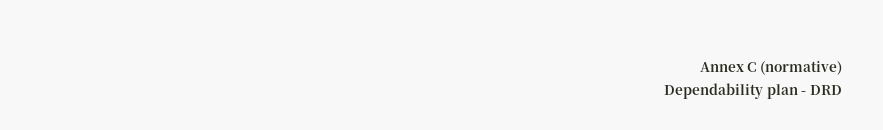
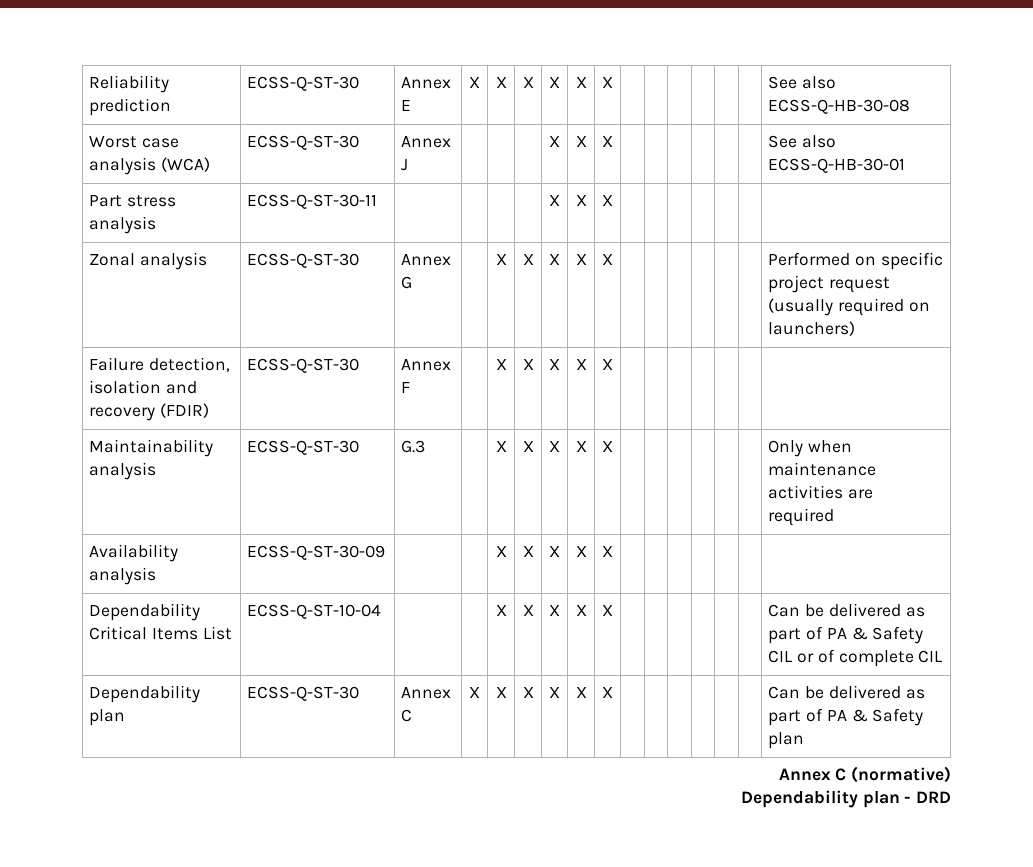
(699, 67) none -> [89,75,170,93] [89,98,172,116] [247,76,360,91] [401,77,452,89] [401,100,412,111] [469,77,480,88] [495,77,507,88] [522,77,534,88] [549,77,560,88] [575,77,587,88] [602,77,613,88] [768,76,837,89] [768,99,911,114] [89,136,180,148] [89,157,211,175] [247,135,360,150] [401,136,452,148] [401,159,409,171] [549,136,560,147] [575,136,587,147] [602,136,613,147] [768,135,837,148] [768,158,906,173] [89,195,177,207] [89,216,157,234] [247,194,378,209] [549,195,560,206] [575,195,587,206] [602,195,613,206] [89,252,208,270] [247,253,360,268] [401,254,452,266] [401,276,413,289] [495,254,507,265] [522,254,534,265] [549,254,560,265] [575,254,587,265] [602,254,613,265] [768,252,943,270] [768,275,891,293] [768,298,930,316] [768,321,856,336] [89,357,231,372] [89,380,198,394] [89,403,210,421] [247,358,360,373] [401,359,452,371] [401,382,411,393] [495,359,507,370] [522,359,534,370] [549,359,560,370] [575,359,587,370] [602,359,613,370] [89,439,214,457] [89,462,157,480] [247,440,360,455] [401,440,426,453] [495,441,507,452] [522,441,534,452] [549,441,560,452] [575,441,587,452] [602,441,613,452] [768,440,853,457] [768,462,877,476] [768,485,874,499] [768,508,835,526] [89,544,179,562] [89,567,157,585] [247,545,386,560] [495,546,507,557] [522,546,534,557] [549,546,560,557] [575,546,587,557] [602,546,613,557] [89,603,201,621] [89,626,232,640] [247,604,382,619] [495,605,507,616] [522,605,534,616] [549,605,560,616] [575,605,587,616] [602,605,613,616] [768,603,925,617] [768,626,924,644] [768,649,944,667] [89,685,201,703] [89,709,126,726] [247,686,360,701] [401,687,452,699] [401,709,413,722] [469,687,480,698] [495,687,507,698] [522,687,534,698] [549,687,560,698] [575,687,587,698] [602,687,613,698] [768,685,925,699] [768,708,924,726] [768,732,805,749] Reliability prediction | ECSS-Q-ST-30 | Annex E | X | X | X | X | X | X | | | | | | | See also ECSS-Q-HB-30-08 // Worst case analysis (WCA) | ECSS-Q-ST-30 | Annex J | | | | X | X | X | | | | | | | See also ECSS-Q-HB-30-01 // Part stress analysis | ECSS-Q-ST-30-11 | | | | | X | X | X | | | | | | | // Zonal analysis | ECSS-Q-ST-30 | Annex G | | X | X | X | X | X | | | | | | | Performed on specific project request (usually required on launchers) // Failure detection, isolation and recovery (FDIR) | ECSS-Q-ST-30 | Annex F | | X | X | X | X | X | | | | | | | // Maintainability analysis | ECSS-Q-ST-30 | G.3 | | X | X | X | X | X | | | | | | | Only when maintenance activities are required // Availability analysis | ECSS-Q-ST-30-09 | | | X | X | X | X | X | | | | | | | // Dependability Critical Items List | ECSS-Q-ST-10-04 | | | X | X | X | X | X | | | | | | | Can be delivered as part of PA & Safety CIL or of complete CIL // Dependability plan | ECSS-Q-ST-30 | Annex C | X | X | X | X | X | X | | | | | | | Can be delivered as part of PA & Safety plan //

